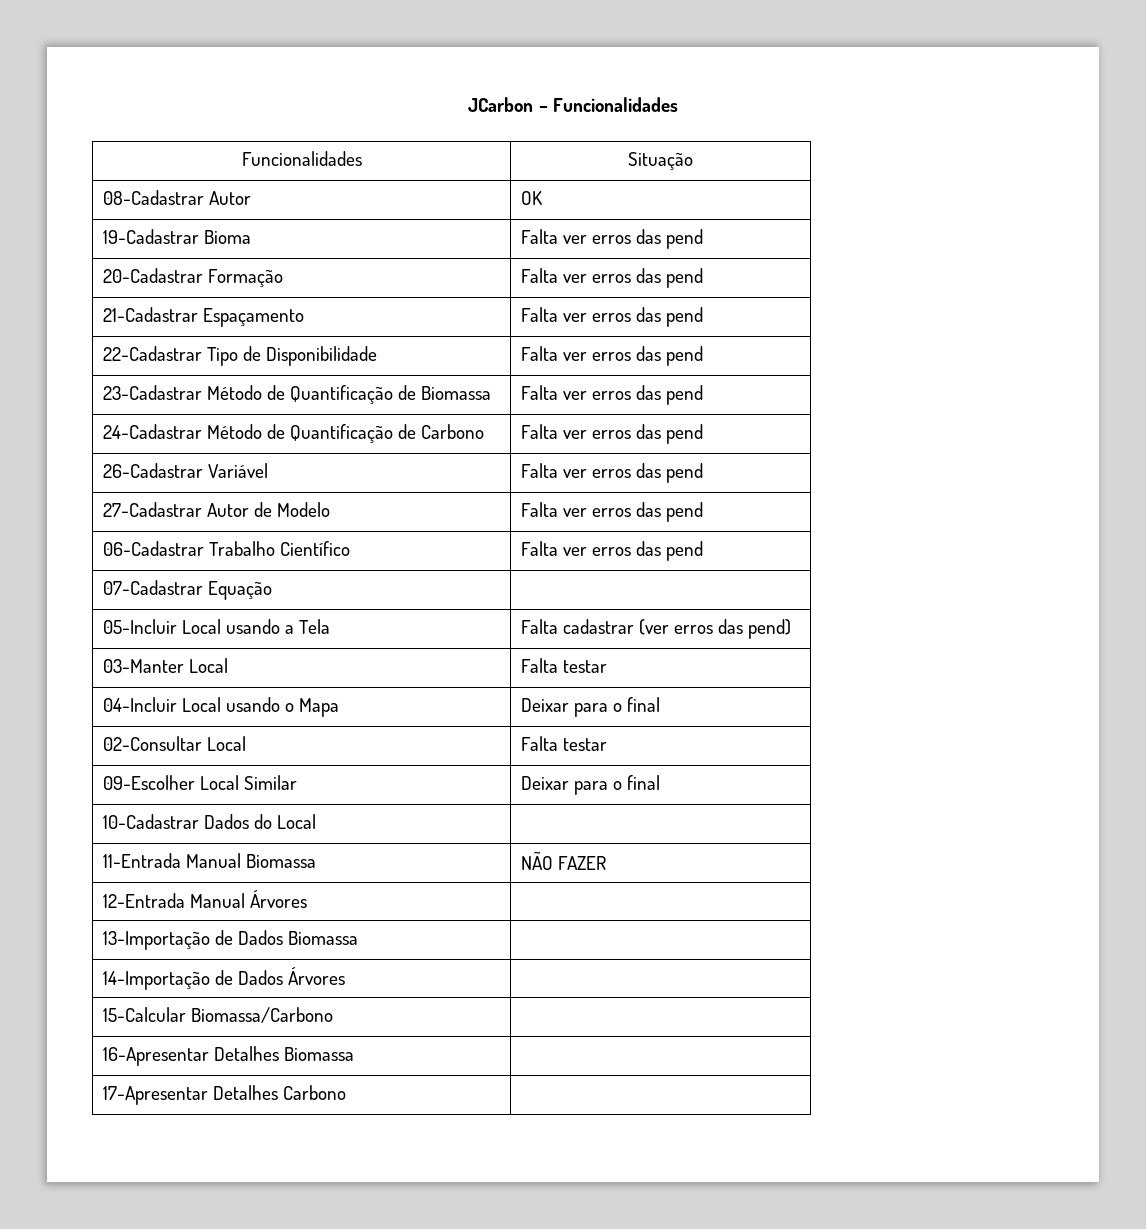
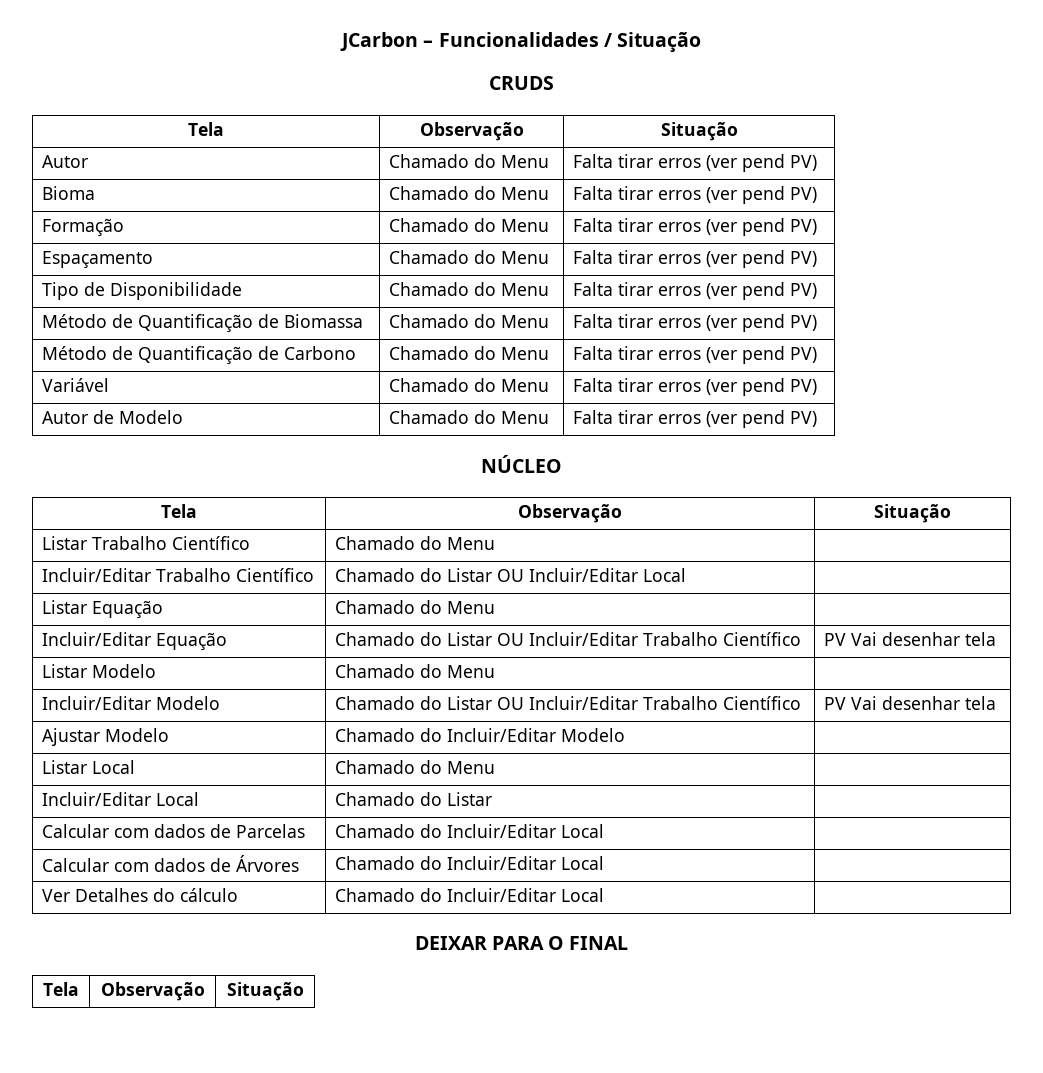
[241,151,362,166] [628,152,693,170] [102,190,204,205] // Funcionalidades | Situação // 08-Cadastrar -> [603,32,702,52] [489,76,554,90] [188,122,224,136] [419,122,524,141] [660,122,738,141] / Situação // CRUDS // Tela | Observação | Situação //
[520,191,543,205] [102,229,251,244] [520,229,704,249] [102,268,203,283] OK // 19-Cadastrar Bioma | Falta ver erros das pend // 20-Cadastrar -> [389,154,550,168] [573,154,818,172] [42,186,96,200] [389,186,550,200] [573,186,818,204] Chamado do Menu | Falta tirar erros (ver pend PV) // Bioma | Chamado do Menu | Falta tirar erros (ver pend PV) //
[520,268,704,288] [102,307,198,322] Falta ver erros das pend // 21-Cadastrar -> [389,218,550,232] [573,218,818,236] Chamado do Menu | Falta tirar erros (ver pend PV) //
[520,307,704,327] [102,346,202,361] Falta ver erros das pend // 22-Cadastrar -> [389,250,550,264] [573,250,818,268] Chamado do Menu | Falta tirar erros (ver pend PV) //
[520,346,704,366] [102,385,202,400] Falta ver erros das pend // 23-Cadastrar -> [389,282,550,296] [573,282,818,300] Chamado do Menu | Falta tirar erros (ver pend PV) //
[520,385,704,405] [102,424,202,439] Falta ver erros das pend // 24-Cadastrar -> [389,314,550,328] [573,314,818,332] Chamado do Menu | Falta tirar erros (ver pend PV) //
[520,424,704,444] [102,463,203,478] Falta ver erros das pend // 26-Cadastrar -> [389,346,550,360] [573,346,818,364] Chamado do Menu | Falta tirar erros (ver pend PV) //
[520,463,704,483] [102,502,202,517] Falta ver erros das pend // 27-Cadastrar -> [389,378,550,392] [573,378,818,396] Chamado do Menu | Falta tirar erros (ver pend PV) //
[520,502,704,522] [102,541,350,556] [520,541,704,561] [102,580,272,600] [102,619,331,634] [520,619,792,639] [102,658,228,673] [520,658,607,673] [102,697,340,717] [520,697,660,717] [102,736,246,751] [520,736,607,751] [102,775,297,790] [520,775,660,795] [102,814,316,829] [102,853,316,868] [520,851,606,870] [102,890,307,908] [102,930,358,950] [102,967,345,990] [102,1007,333,1023] [102,1046,354,1066] [102,1085,346,1105] Falta ver erros das pend // 06-Cadastrar Trabalho Científico | Falta ver erros das pend // 07-Cadastrar Equação | // 05-Incluir Local usando a Tela | Falta cadastrar (ver erros das pend) // 03-Manter Local | Falta testar // 04-Incluir Local usando o Mapa | Deixar para o final // 02-Consultar Local | Falta testar // 09-Escolher Local Similar | Deixar para o final // 10-Cadastrar Dados do Local | // 11-Entrada Manual Biomassa | NÃO FAZER // 12-Entrada Manual Árvores | // 13-Importação de Dados Biomassa | // 14-Importação de Dados Árvores | // 15-Calcular Biomassa/Carbono | // 16-Apresentar Detalhes Biomassa | // 17-Apresentar Detalhes Carbono | -> [389,410,550,424] [573,410,818,428] [481,455,562,473] [161,504,197,518] [518,504,622,523] [874,504,951,523] [42,536,251,550] [335,536,496,550] [42,568,315,582] [335,568,687,582] [42,600,164,619] [335,600,496,614] [42,632,228,651] [335,632,802,646] [824,632,997,646] [42,664,157,678] [335,664,496,678] [42,696,221,710] [335,696,802,710] [824,696,997,710] [42,728,170,746] [335,728,626,742] [42,760,136,774] [335,760,496,774] [42,792,200,806] [335,792,493,806] [42,824,306,838] [335,824,605,838] [42,855,300,872] [335,856,605,870] [42,888,239,902] [335,888,605,902] [414,936,629,950] [43,982,79,996] [100,982,205,1001] [226,982,304,1001] Chamado do Menu | Falta tirar erros (ver pend PV) // NÚCLEO // Tela | Observação | Situação // Listar Trabalho Científico | Chamado do Menu | // Incluir/Editar Trabalho Científico | Chamado do Listar OU Incluir/Editar Local | // Listar Equação | Chamado do Menu | // Incluir/Editar Equação | Chamado do Listar OU Incluir/Editar Trabalho Científico | PV Vai desenhar tela // Listar Modelo | Chamado do Menu | // Incluir/Editar Modelo | Chamado do Listar OU Incluir/Editar Trabalho Científico | PV Vai desenhar tela // Ajustar Modelo | Chamado do Incluir/Editar Modelo | // Listar Local | Chamado do Menu | // Incluir/Editar Local | Chamado do Listar | // Calcular com dados de Parcelas | Chamado do Incluir/Editar Local | // Calcular com dados de Árvores | Chamado do Incluir/Editar Local | // Ver Detalhes do cálculo | Chamado do Incluir/Editar Local | // DEIXAR PARA O FINAL // Tela | Observação | Situação

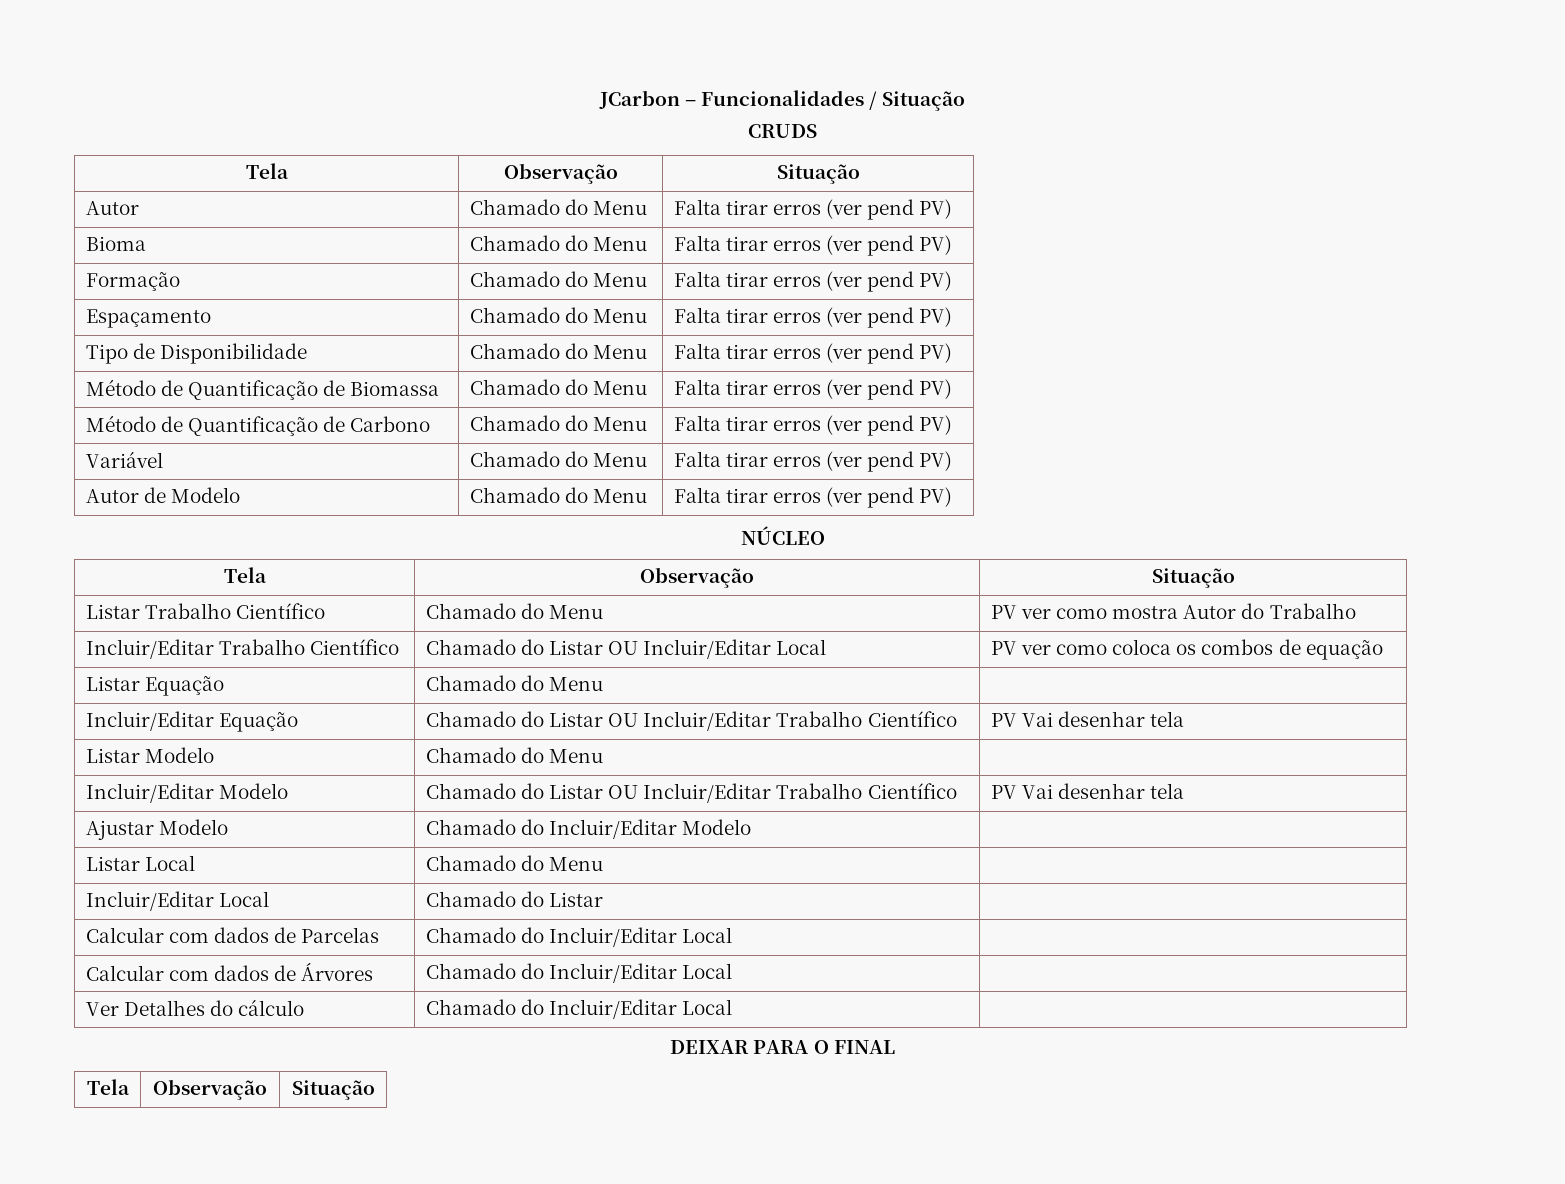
(496, 543) none -> [990,603,1356,619] PV ver como mostra Autor do Trabalho
(687, 575) none -> [990,639,1383,660] PV ver como coloca os combos de equação

